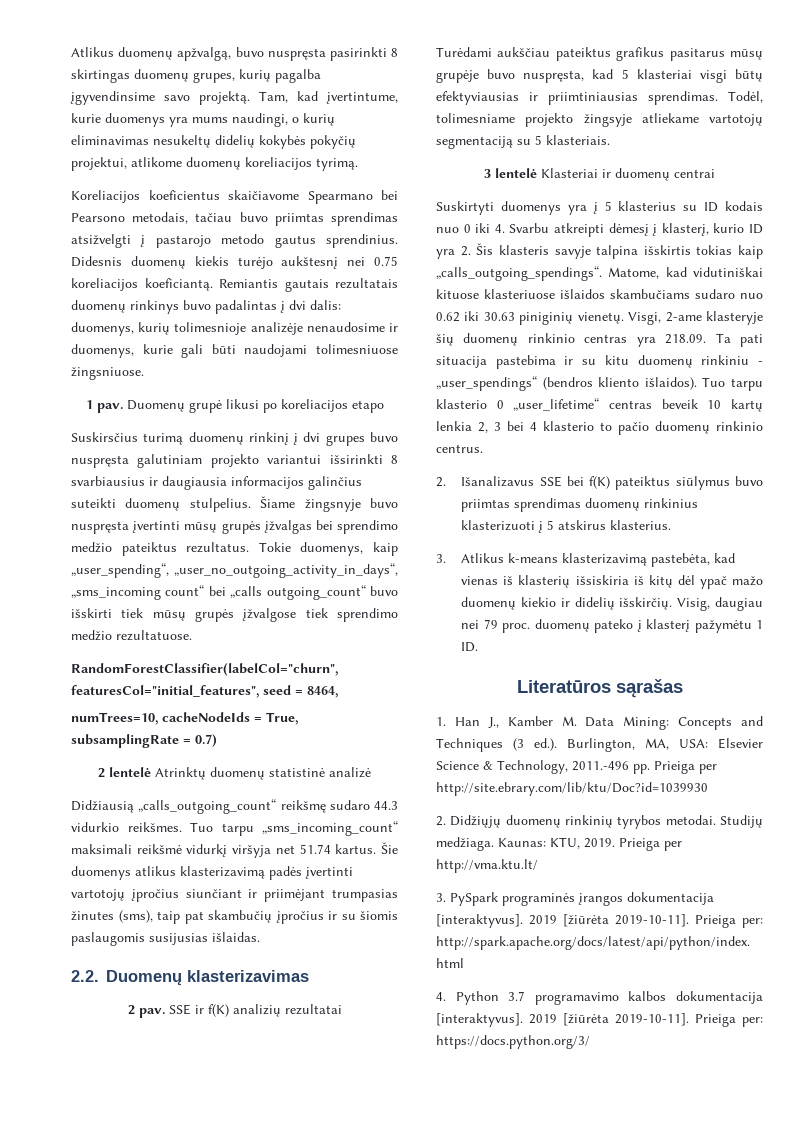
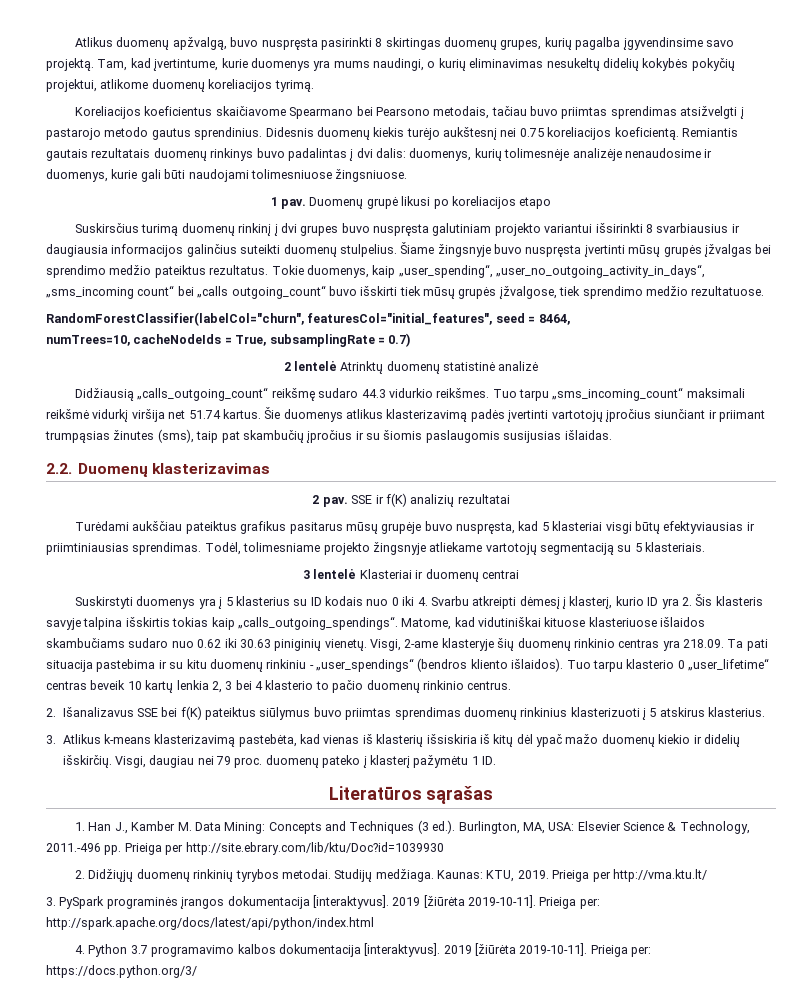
[144,278,213,291] koeficiantą. -> [614,127,679,140] koeficientą.
[174,322,247,335] tolimesnioje -> [504,148,570,161] tolimesnėje
[242,608,297,622] įžvalgose -> [498,286,557,299] įžvalgose,
[232,845,272,858] viršyja -> [131,409,165,422] viršija
[264,889,398,902] priimėjant trumpasias -> [719,410,765,422] [45,431,110,443] priimant trumpąsias
[583,114,632,127] žingsyje -> [372,542,426,555] žingsnyje
[436,201,494,215] Suskirtyti -> [75,596,134,609] Suskirstyti
[677,598,711,611] Visig, -> [114,756,146,768] Visgi,

